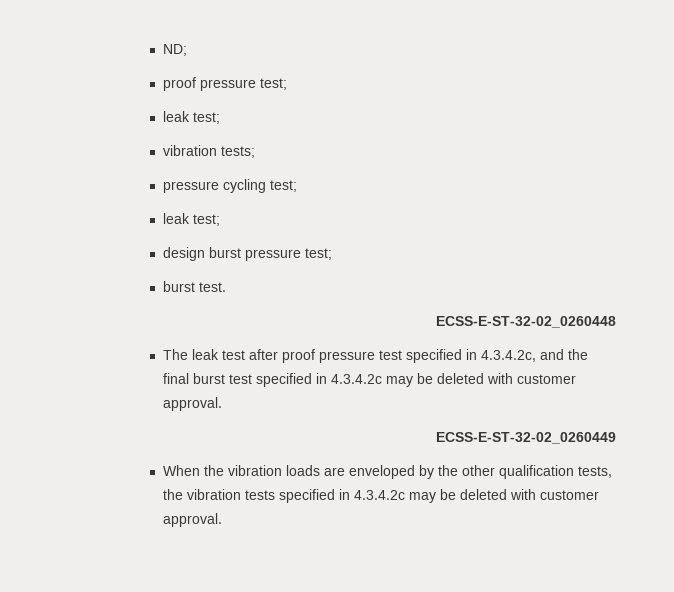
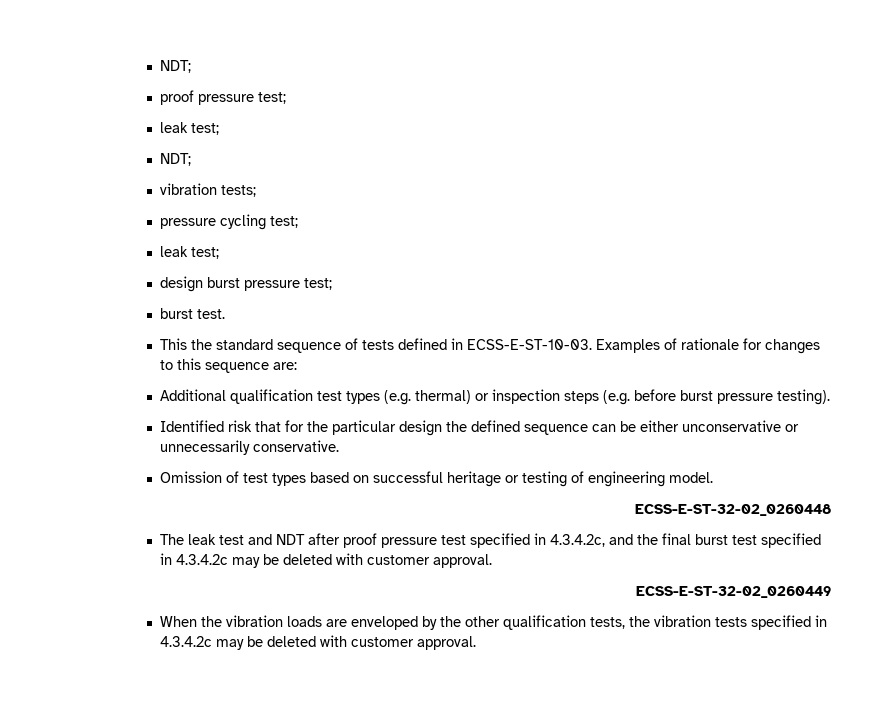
[163,44,188,56] ND; -> [160,60,192,73] NDT;
(221, 118) none -> [160,153,192,166] // NDT;
(227, 287) none -> [160,338,821,354] [160,358,298,373] [160,389,831,405] [160,420,800,436] [160,440,340,455] [160,471,714,487] // This the standard sequence of tests defined in ECSS-E-ST-10-03. Examples of rationale for changes to this sequence are: // Additional qualification test types (e.g. thermal) or inspection steps (e.g. before burst pressure testing). // Identified risk that for the particular design the defined sequence can be either unconservative or unnecessarily conservative. // Omission of test types based on successful heritage or testing of engineering model.
(246, 355) none -> [248,534,306,545] and NDT

